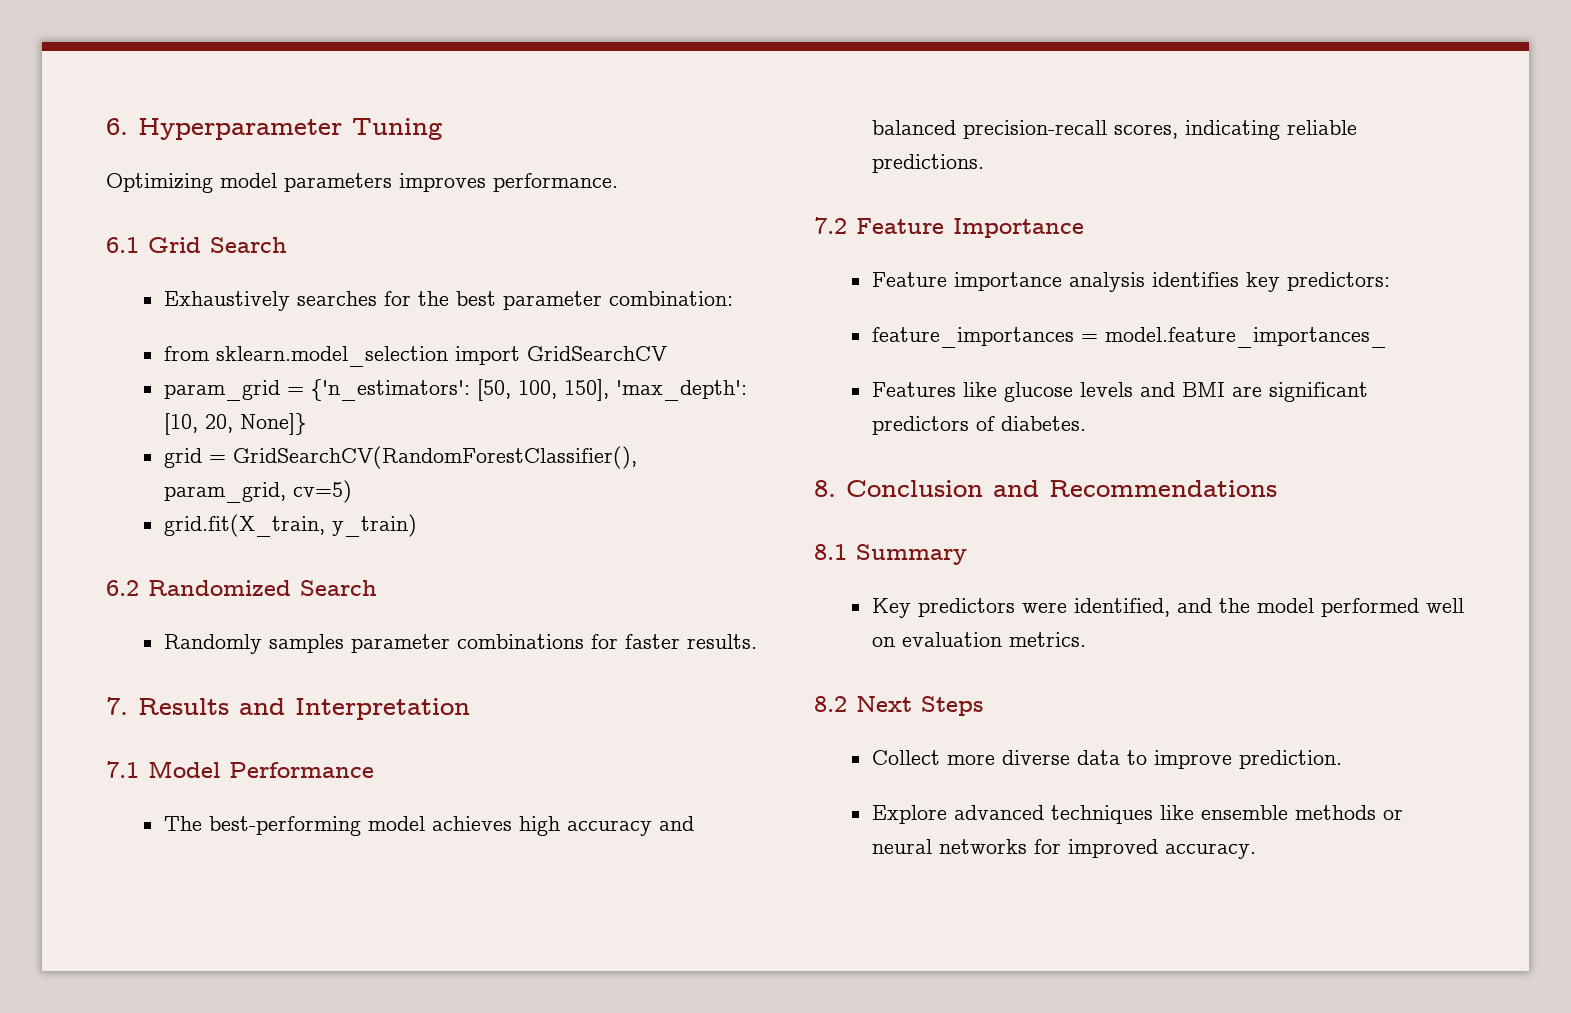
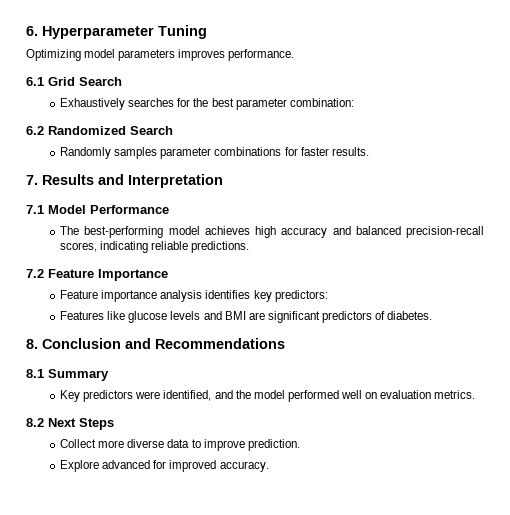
[163,346,667,367] [163,379,747,401] [163,413,306,435] [163,446,637,469] [163,480,352,503] [163,514,417,537] // from sklearn.model_selection import GridSearchCV // param_grid = {'n_estimators': [50, 100, 150], 'max_depth': [10, 20, None]} // grid = GridSearchCV(RandomForestClassifier(), param_grid, cv=5) // grid.fit(X_train, y_train) -> (354, 102) none
[871,327,1387,348] // feature_importances = model.feature_importances_ -> (328, 296) none
[1050,805,1403,824] [871,839,1027,854] techniques like ensemble methods or neural networks -> (151, 464) none

